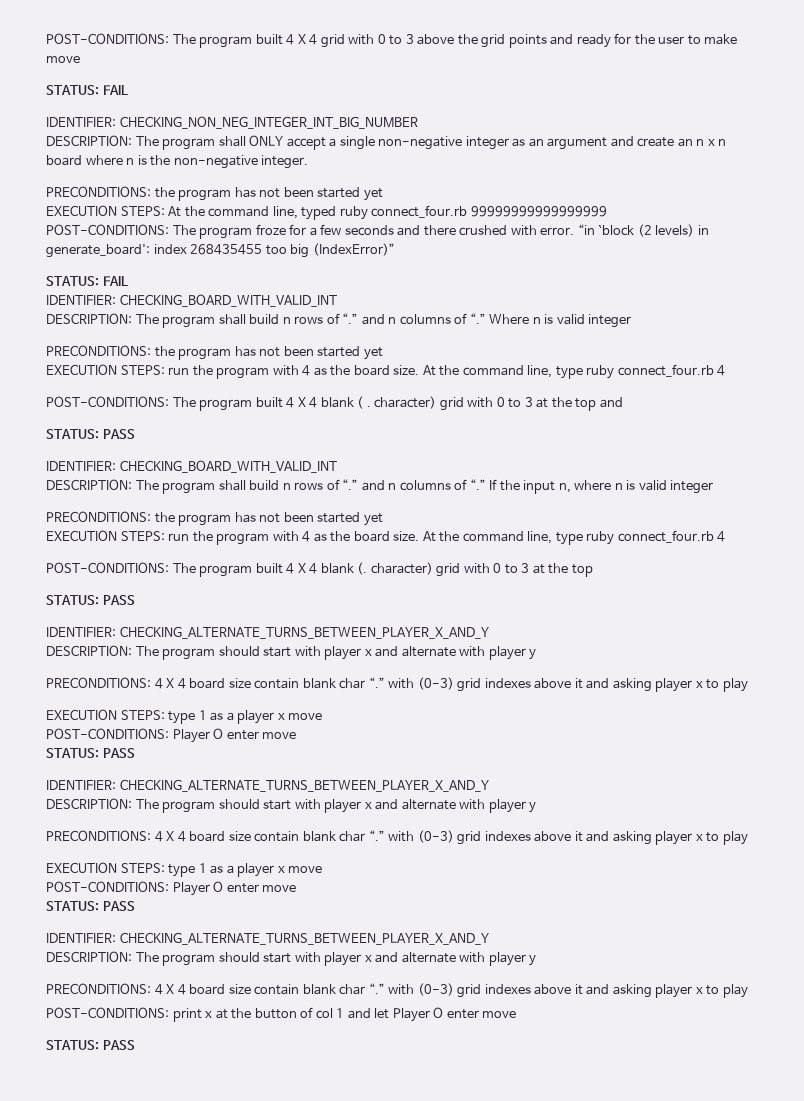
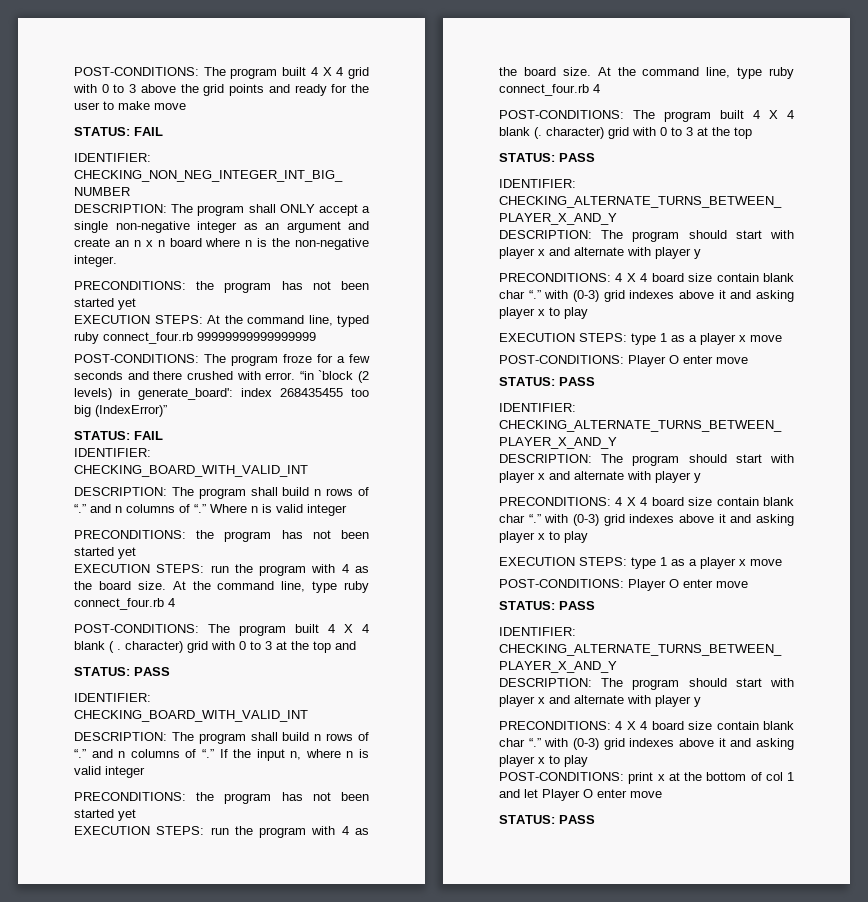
[254,1008,297,1019] button -> [706,772,747,781] bottom

